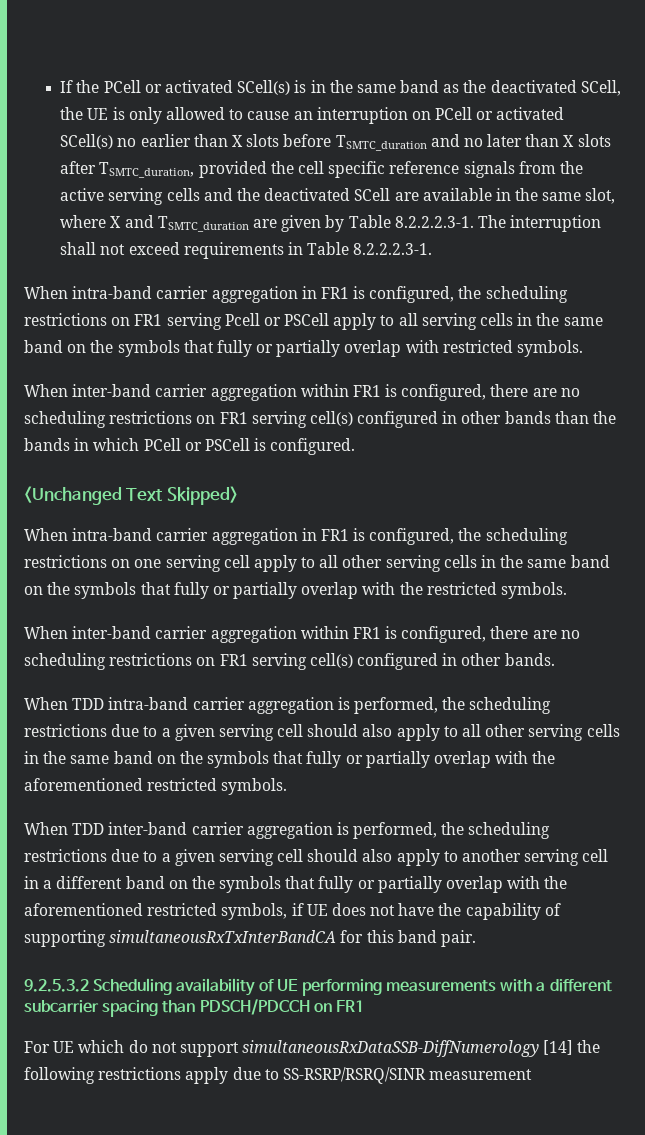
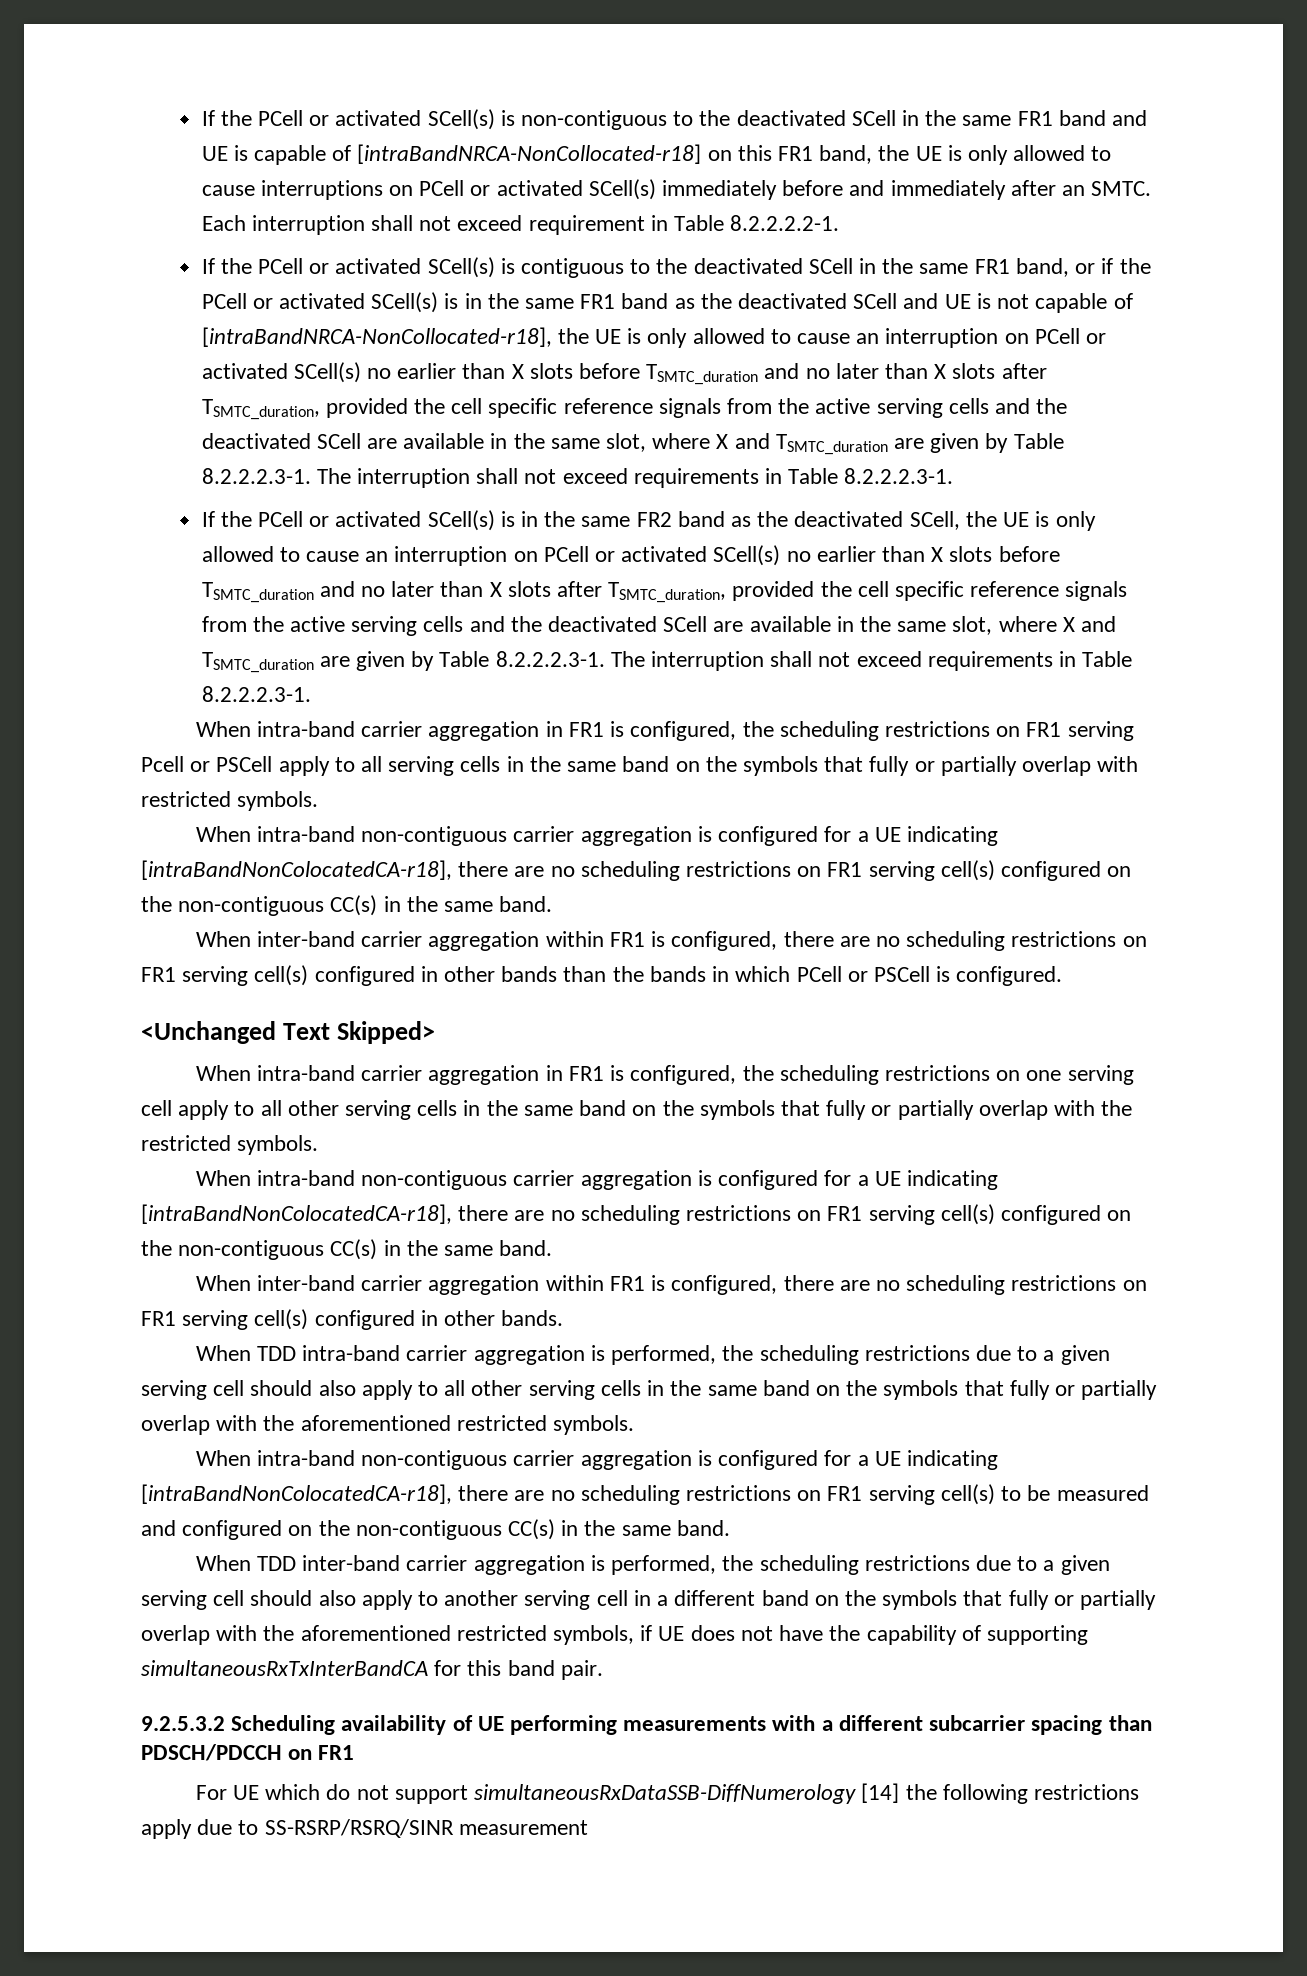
[60,80,396,95] If the PCell or activated SCell(s) is in the same -> [201,109,1148,130] [201,144,1112,165] [201,179,1152,200] [201,215,840,235] [201,257,1151,278] [201,292,1133,313] [201,327,1107,348] [201,362,1047,385] [201,398,1068,420] [201,433,1064,455] [201,468,954,488] [201,510,672,531] If the PCell or activated SCell(s) is non-contiguous to the deactivated SCell in the same FR1 band and UE is capable of [intraBandNRCA-NonCollocated-r18] on this FR1 band, the UE is only allowed to cause interruptions on PCell or activated SCell(s) immediately before and immediately after an SMTC. Each interruption shall not exceed requirement in Table 8.2.2.2.2-1. // If the PCell or activated SCell(s) is contiguous to the deactivated SCell in the same FR1 band, or if the PCell or activated SCell(s) is in the same FR1 band as the deactivated SCell and UE is not capable of [intraBandNRCA-NonCollocated-r18], the UE is only allowed to cause an interruption on PCell or activated SCell(s) no earlier than X slots before TSMTC_duration and no later than X slots after TSMTC_duration, provided the cell specific reference signals from the active serving cells and the deactivated SCell are available in the same slot, where X and TSMTC_duration are given by Table 8.2.2.2.3-1. The interruption shall not exceed requirements in Table 8.2.2.2.3-1. // If the PCell or activated SCell(s) is in the same FR2
(584, 348) none -> [195,826,998,846] [141,860,1132,881] [141,895,553,916] // When intra-band non-contiguous carrier aggregation is configured for a UE indicating [intraBandNonColocatedCA-r18], there are no scheduling restrictions on FR1 serving cell(s) configured on the non-contiguous CC(s) in the same band.
(568, 590) none -> [195,1170,998,1190] [141,1204,1132,1225] [141,1239,553,1260] // When intra-band non-contiguous carrier aggregation is configured for a UE indicating [intraBandNonColocatedCA-r18], there are no scheduling restrictions on FR1 serving cell(s) configured on the non-contiguous CC(s) in the same band.
(288, 786) none -> [195,1450,998,1470] [141,1484,1149,1505] [141,1519,730,1540] // When intra-band non-contiguous carrier aggregation is configured for a UE indicating [intraBandNonColocatedCA-r18], there are no scheduling restrictions on FR1 serving cell(s) to be measured and configured on the non-contiguous CC(s) in the same band.

